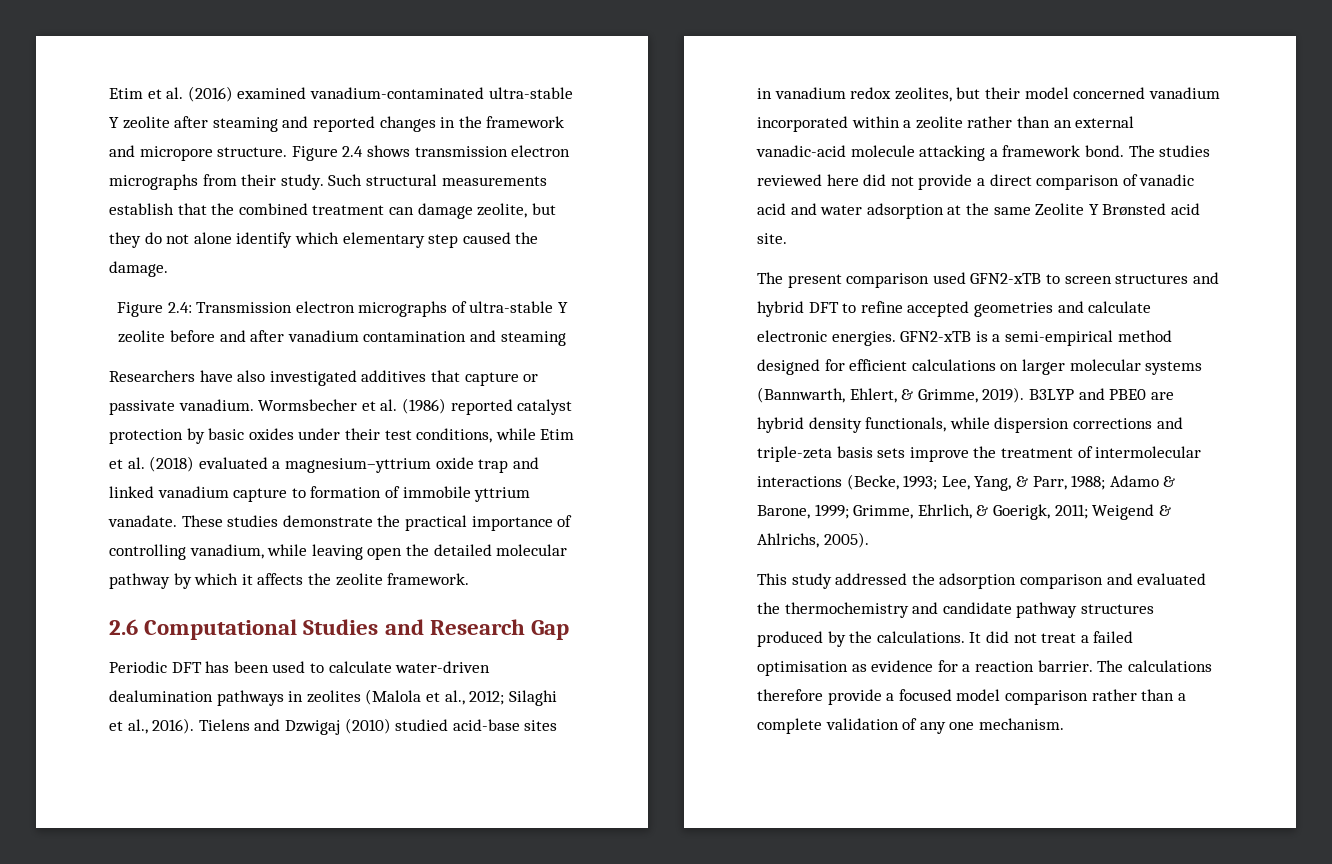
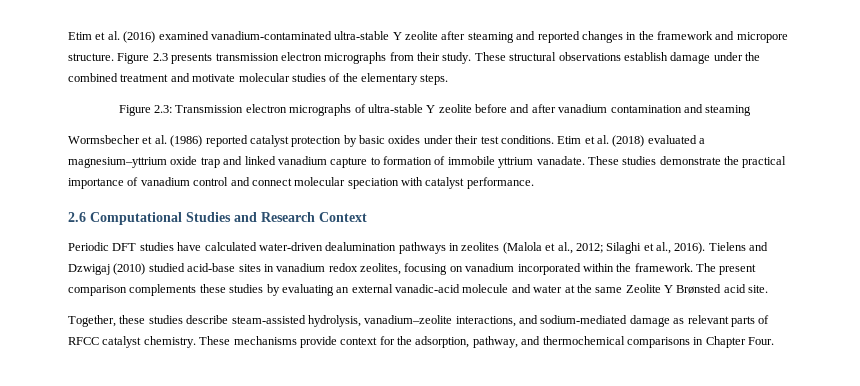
[342,145,410,157] 2.4 shows -> [152,53,213,64] 2.3 presents
[328,174,547,186] [109,203,556,219] [109,232,539,248] [109,261,168,277] [116,302,192,317] Such structural measurements establish that the combined treatment can damage zeolite, but they do not alone identify which elementary step caused the damage. // Figure 2.4: -> [474,52,760,64] [68,73,449,85] [118,105,173,116] These structural observations establish damage under the combined treatment and motivate molecular studies of the elementary steps. // Figure 2.3:
[109,370,539,386] [109,399,254,415] Researchers have also investigated additives that capture or passivate vanadium. -> (752, 110) none
[416,428,536,443] conditions, while -> [500,135,554,144] conditions.
[109,544,568,560] [109,573,470,589] controlling vanadium, while leaving open the detailed molecular pathway by which it affects the zeolite framework. -> [140,177,534,189] vanadium control and connect molecular speciation with catalyst performance.
[531,620,570,640] Gap -> [319,212,367,222] Context
[205,661,392,673] has been used to calculate -> [139,242,257,251] studies have calculated
[956,87,1220,99] [757,116,1135,132] [756,145,1211,161] [757,174,1195,190] [757,203,786,215] but their model concerned vanadium incorporated within a zeolite rather than an external vanadic-acid molecule attacking a framework bond. The studies reviewed here did not provide a direct comparison of vanadic acid -> [404,263,757,275] [68,284,509,296] focusing on vanadium incorporated within the framework. The present comparison complements these studies by evaluating an external vanadic-acid molecule
[866,203,944,219] adsorption -> (563, 289) none
[757,272,1219,288] [757,301,1152,317] [757,330,1172,346] [757,359,1203,375] [757,387,1174,403] [757,417,1183,433] [757,446,1202,462] [757,474,1176,491] [757,504,1171,520] [757,532,869,548] [757,573,1207,589] [757,602,1154,618] [757,631,1134,647] [757,660,1212,676] [757,689,1186,705] [757,718,1064,734] The present comparison used GFN2-xTB to screen structures and hybrid DFT to refine accepted geometries and calculate electronic energies. GFN2-xTB is a semi-empirical method designed for efficient calculations on larger molecular systems (Bannwarth, Ehlert, & Grimme, 2019). B3LYP and PBE0 are hybrid density functionals, while dispersion corrections and triple-zeta basis sets improve the treatment of intermolecular interactions (Becke, 1993; Lee, Yang, & Parr, 1988; Adamo & Barone, 1999; Grimme, Ehrlich, & Goerigk, 2011; Weigend & Ahlrichs, 2005). // This study addressed the adsorption comparison and evaluated the thermochemistry and candidate pathway structures produced by the calculations. It did not treat a failed optimisation as evidence for a reaction barrier. The calculations therefore provide a focused model comparison rather than a complete validation of any one mechanism. -> [68,315,770,327] [68,336,774,348] Together, these studies describe steam-assisted hydrolysis, vanadium–zeolite interactions, and sodium-mediated damage as relevant parts of RFCC catalyst chemistry. These mechanisms provide context for the adsorption, pathway, and thermochemical comparisons in Chapter Four.

